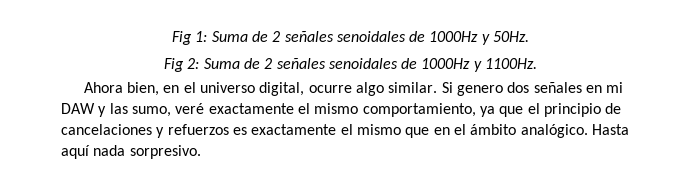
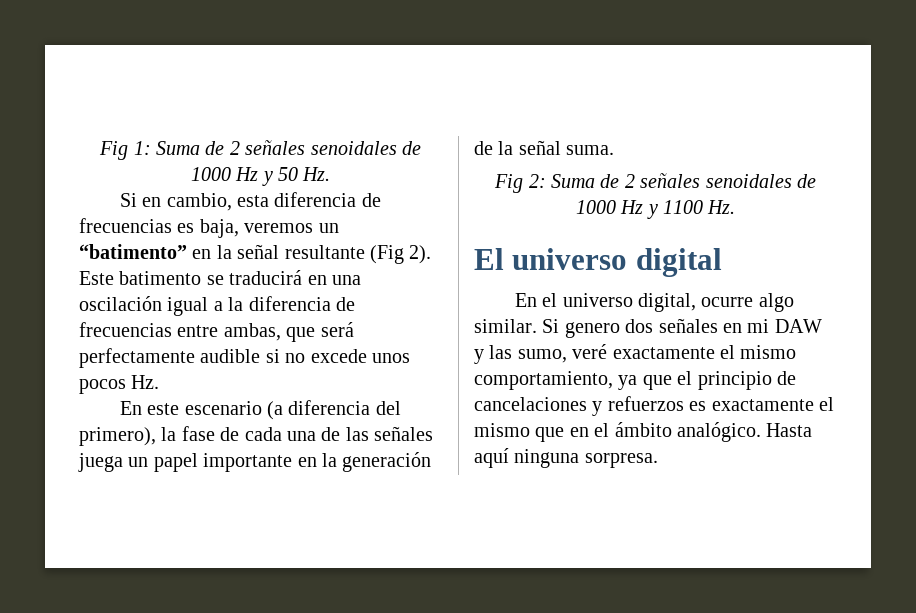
[429,31,530,45] 1000Hz y 50Hz. -> [190,167,331,186] [119,192,381,211] [79,218,339,238] [79,244,432,264] [79,270,361,285] [79,296,355,316] [79,322,354,342] [79,348,410,368] [79,375,160,394] [119,400,401,420] [79,426,434,446] [78,452,432,472] [474,140,615,155] 1000 Hz y 50 Hz. // Si en cambio, esta diferencia de frecuencias es baja, veremos un “batimento” en la señal resultante (Fig 2). Este batimento se traducirá en una oscilación igual a la diferencia de frecuencias entre ambas, que será perfectamente audible si no excede unos pocos Hz. // En este escenario (a diferencia del primero), la fase de cada una de las señales juega un papel importante en la generación de la señal suma.
[421,58,538,72] [83,82,180,96] 1000Hz y 1100Hz. // Ahora bien, en -> [575,200,736,219] [474,248,722,277] [514,293,537,307] 1000 Hz y 1100 Hz. // El universo digital // En
[93,145,201,159] nada sorpresivo. -> [514,449,658,468] ninguna sorpresa.

